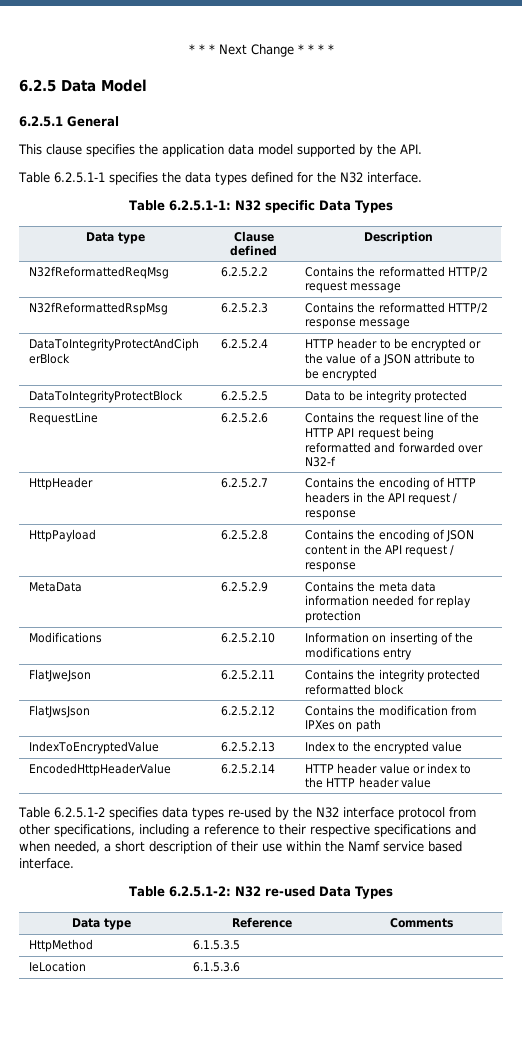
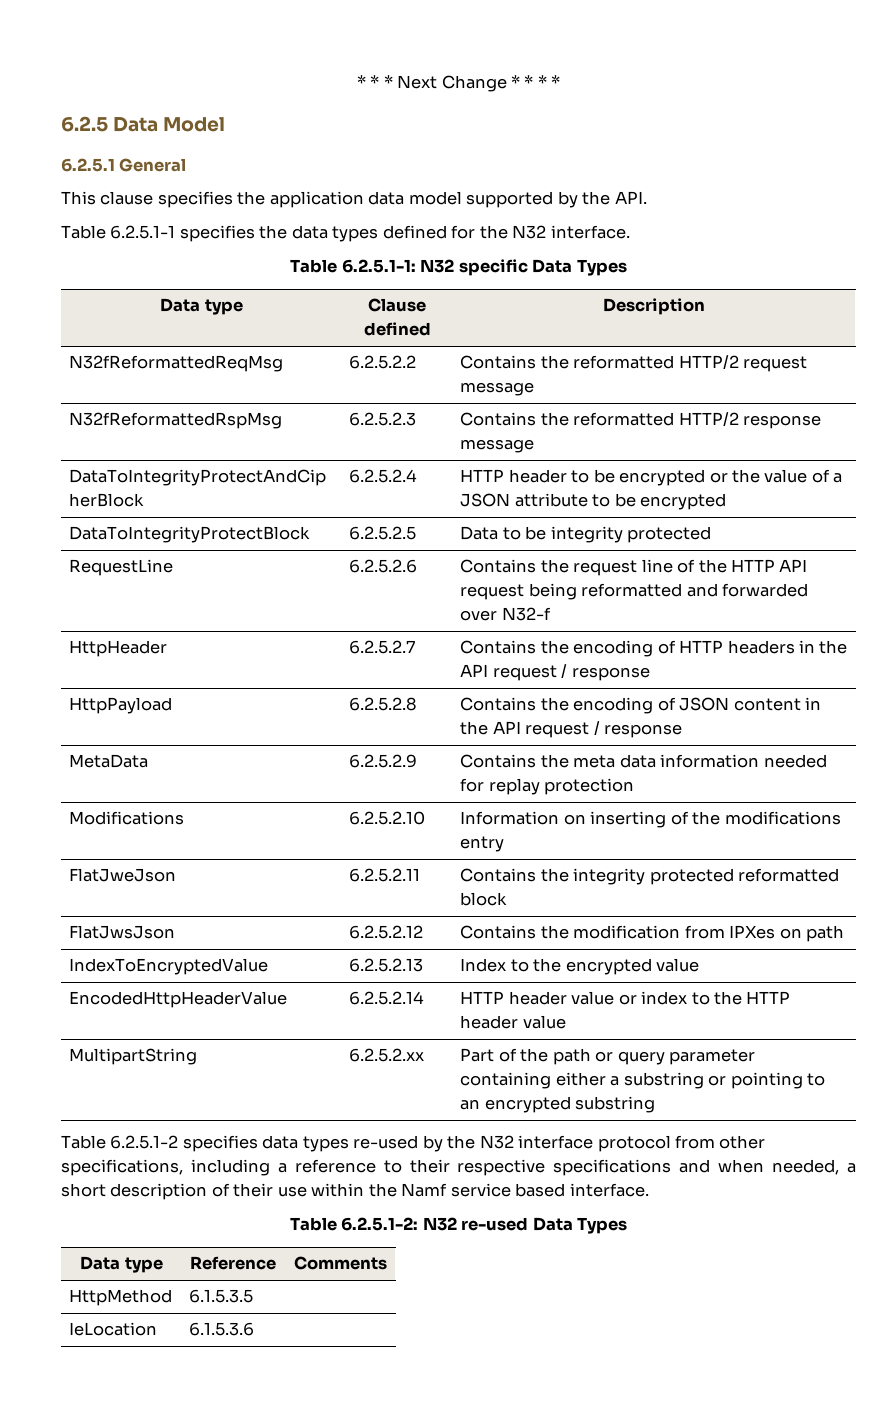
(431, 782) none -> [69,1048,198,1065] [349,1048,425,1062] [460,1048,755,1065] [460,1072,825,1089] [460,1096,656,1113] // MultipartString | 6.2.5.2.xx | Part of the path or query parameter containing either a substring or pointing to an encrypted substring

